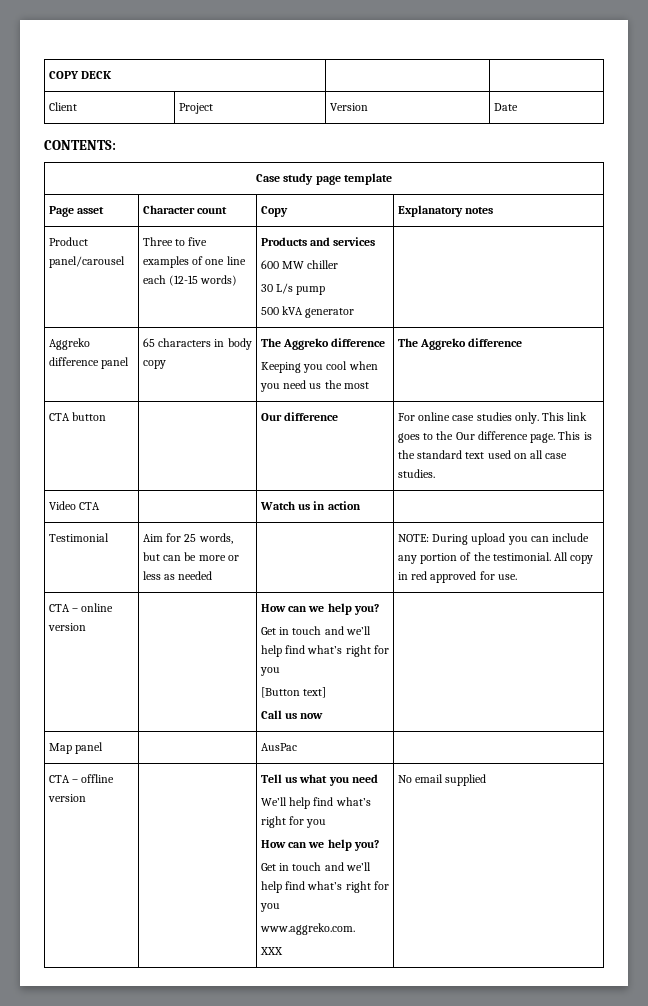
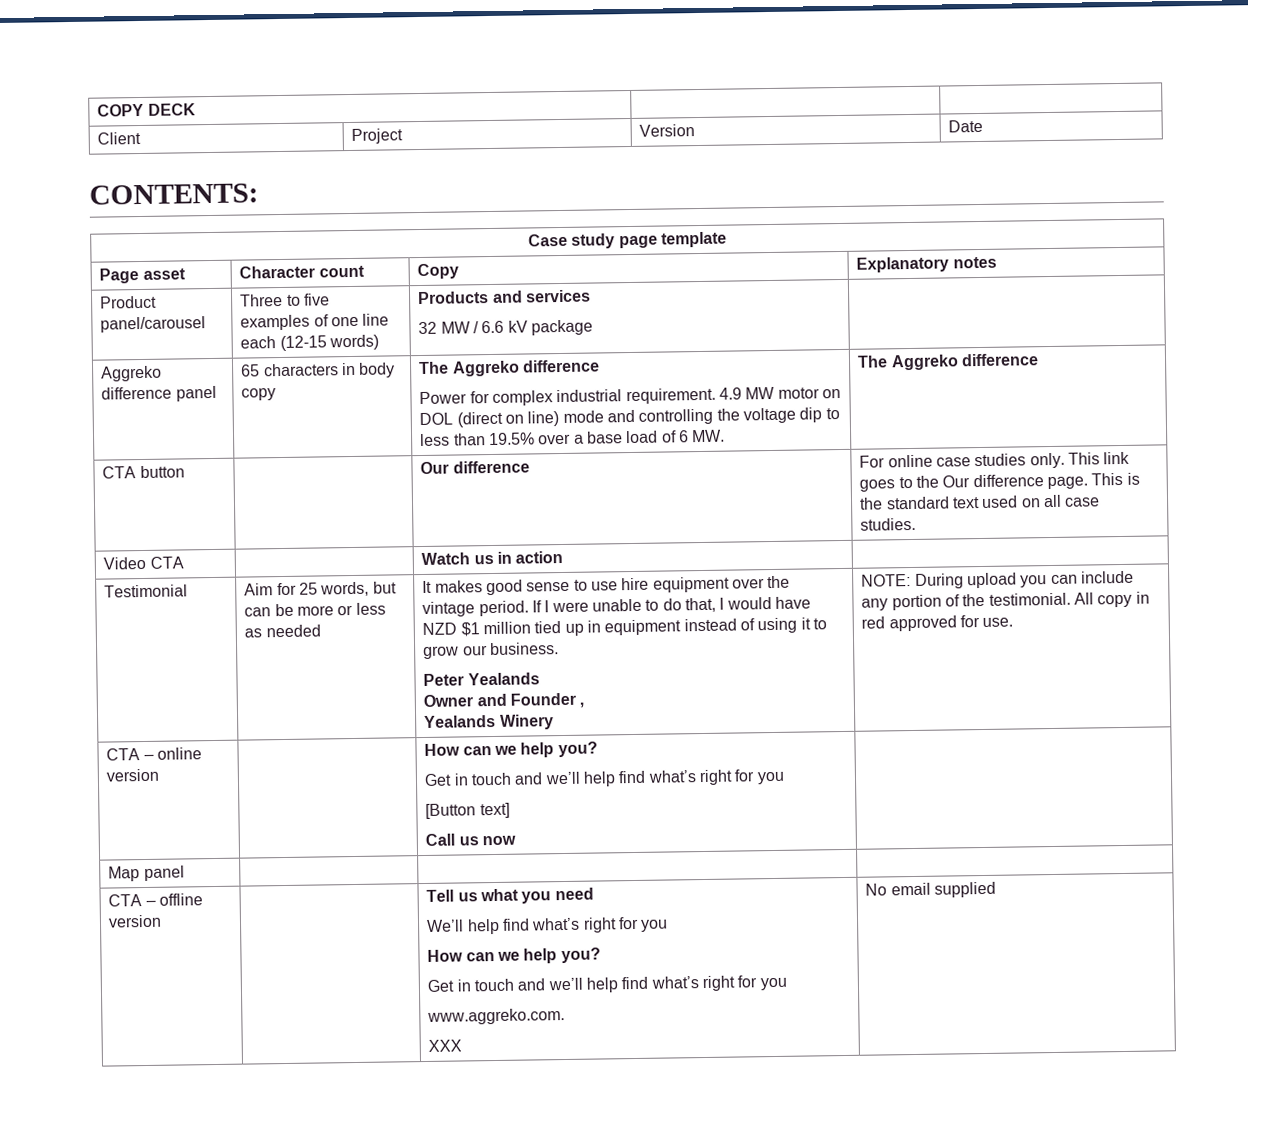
[260,260,339,269] [260,283,326,295] [260,306,355,318] 600 MW chiller // 30 L/s pump // 500 kVA generator -> [418,319,594,336] 32 MW / 6.6 kV package
[260,361,378,373] [259,380,369,392] Keeping you cool when you need us the most -> [419,386,842,406] [419,407,840,428] [420,429,726,447] Power for complex industrial requirement. 4.9 MW motor on DOL (direct on line) mode and controlling the voltage dip to less than 19.5% over a base load of 6 MW.
(213, 575) none -> [422,575,791,596] [422,596,811,618] [422,617,827,637] [423,642,560,659] [423,672,540,686] [423,692,585,708] [424,714,554,730] It makes good sense to use hire equipment over the vintage period. If I were unable to do that, I would have NZD $1 million tied up in equipment instead of using it to grow our business. // Peter Yealands // Owner and Founder , // Yealands Winery
[260,743,297,751] AusPac -> (185, 873) none

